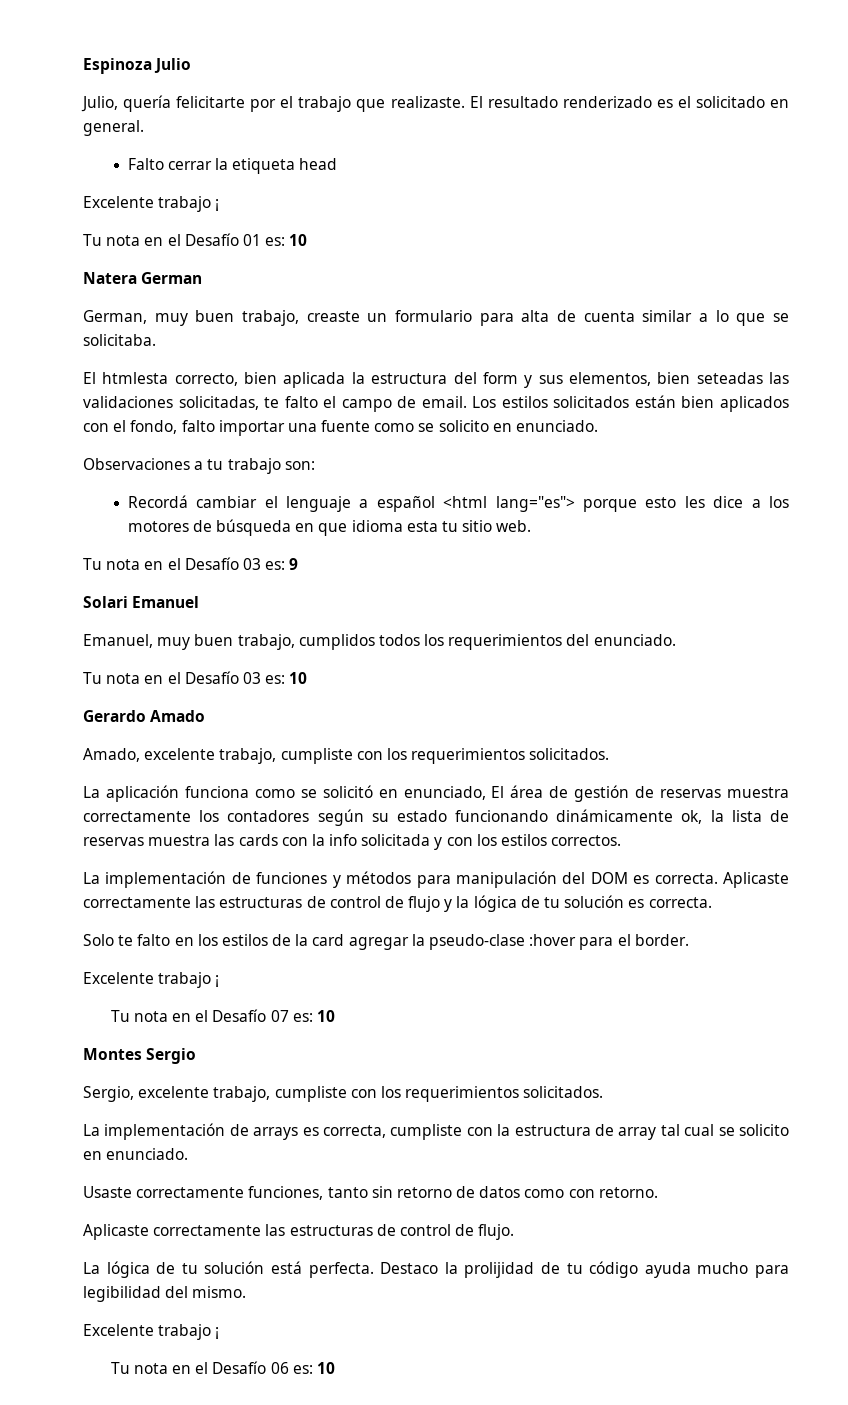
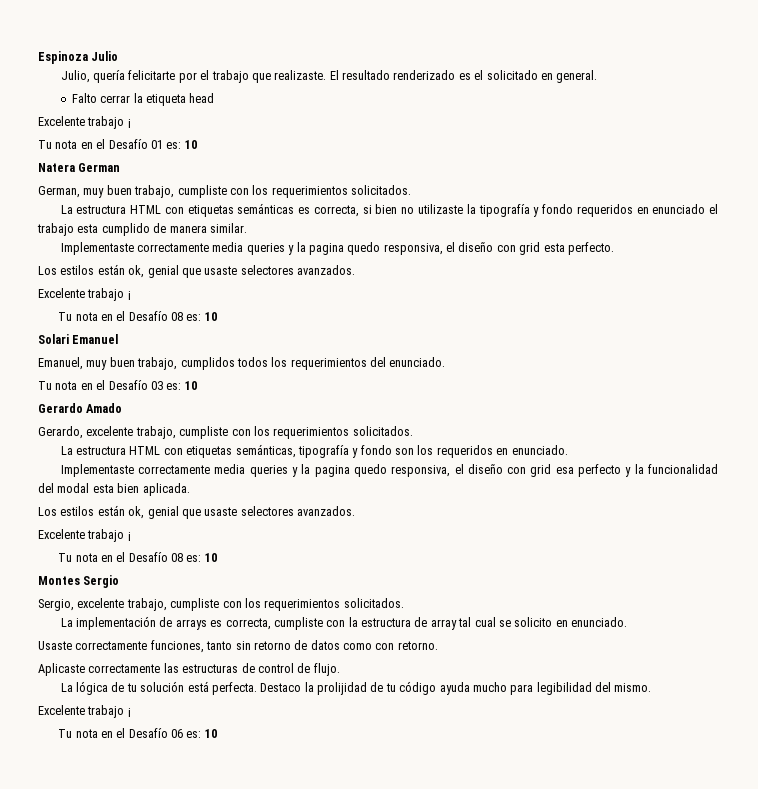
[306,310,789,326] [83,334,156,346] [83,372,789,388] [83,395,790,412] [83,420,599,436] [83,458,315,474] [127,495,789,512] [127,519,532,536] [83,557,299,570] creaste un formulario para alta de cuenta similar a lo que se solicitaba. // El htmlesta correcto, bien aplicada la estructura del form y sus elementos, bien seteadas las validaciones solicitadas, te falto el campo de email. Los estilos solicitados están bien aplicados con el fondo, falto importar una fuente como se solicito en enunciado. // Observaciones a tu trabajo son: // Recordá cambiar el lenguaje a español <html lang="es"> porque esto les dice a los motores de búsqueda en que idioma esta tu sitio web. // Tu nota en el Desafío 03 es: 9 -> [177,185,411,198] [60,203,718,217] [37,223,247,236] [60,242,614,255] [38,264,355,278] [38,288,131,301] [58,311,217,321] cumpliste con los requerimientos solicitados. // La estructura HTML con etiquetas semánticas es correcta, si bien no utilizaste la tipografía y fondo requeridos en enunciado el trabajo esta cumplido de manera similar. // Implementaste correctamente media queries y la pagina quedo responsiva, el diseño con grid esta perfecto. // Los estilos están ok, genial que usaste selectores avanzados. // Excelente trabajo ¡ // Tu nota en el Desafío 08 es: 10
[83,748,610,764] [83,785,790,802] [83,809,789,826] [83,834,622,850] [83,871,789,888] [83,895,712,912] [83,934,689,950] [83,972,220,988] [110,1009,289,1022] Amado, excelente trabajo, cumpliste con los requerimientos solicitados. // La aplicación funciona como se solicitó en enunciado, El área de gestión de reservas muestra correctamente los contadores según su estado funcionando dinámicamente ok, la lista de reservas muestra las cards con la info solicitada y con los estilos correctos. // La implementación de funciones y métodos para manipulación del DOM es correcta. Aplicaste correctamente las estructuras de control de flujo y la lógica de tu solución es correcta. // Solo te falto en los estilos de la card agregar la pseudo-clase :hover para el border. // Excelente trabajo ¡ // Tu nota en el Desafío 07 -> [38,426,413,439] [60,444,568,458] [60,464,718,477] [38,483,190,496] [38,505,355,519] [38,529,131,542] [58,552,184,562] Gerardo, excelente trabajo, cumpliste con los requerimientos solicitados. // La estructura HTML con etiquetas semánticas, tipografía y fondo son los requeridos en enunciado. // Implementaste correctamente media queries y la pagina quedo responsiva, el diseño con grid esa perfecto y la funcionalidad del modal esta bien aplicada. // Los estilos están ok, genial que usaste selectores avanzados. // Excelente trabajo ¡ // Tu nota en el Desafío 08

